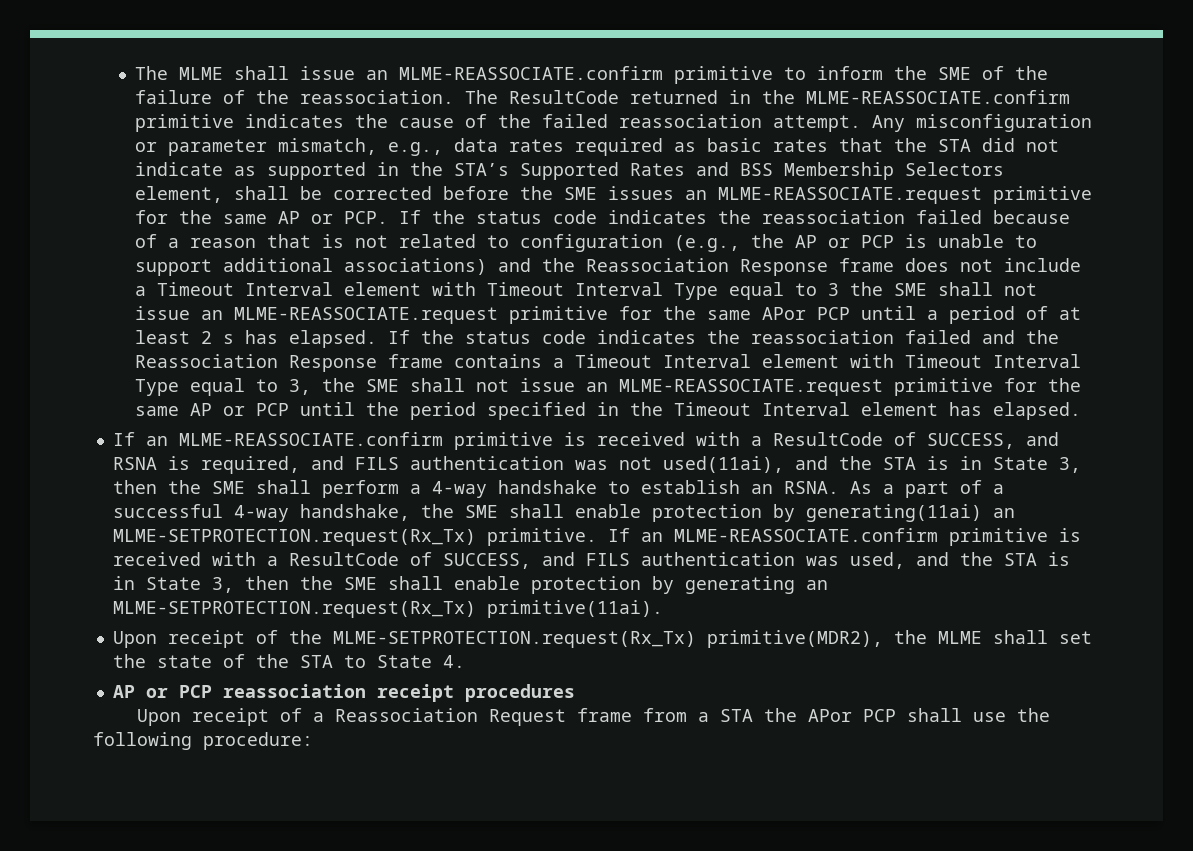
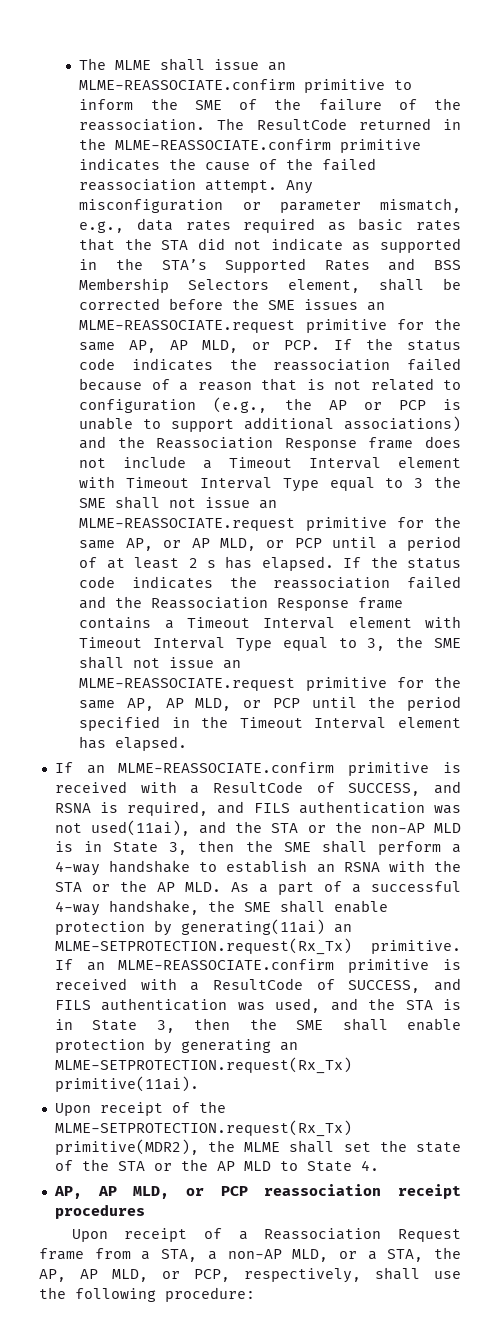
[278,211,301,224] AP -> [129,340,239,353] AP, AP MLD,
[762,307,807,320] APor -> [125,538,285,551] AP, or AP MLD, or
[190,403,213,416] AP -> [126,698,232,711] AP, AP MLD,
(916, 463) none -> [307,821,462,833] or the non-AP MLD
[783,481,839,494] RSNA. -> [343,860,461,872] [54,880,221,892] RSNA with the STA or the AP MLD.
(333, 661) none -> [153,1159,271,1171] or the AP MLD
[112,685,135,698] AP -> [53,1186,170,1199] AP, AP MLD,
[720,708,897,722] STA the APor PCP -> [161,1247,461,1262] [39,1268,361,1283] STA, a non-AP MLD, or a STA, the AP, AP MLD, or PCP, respectively,

